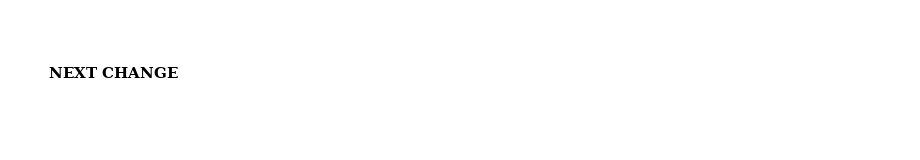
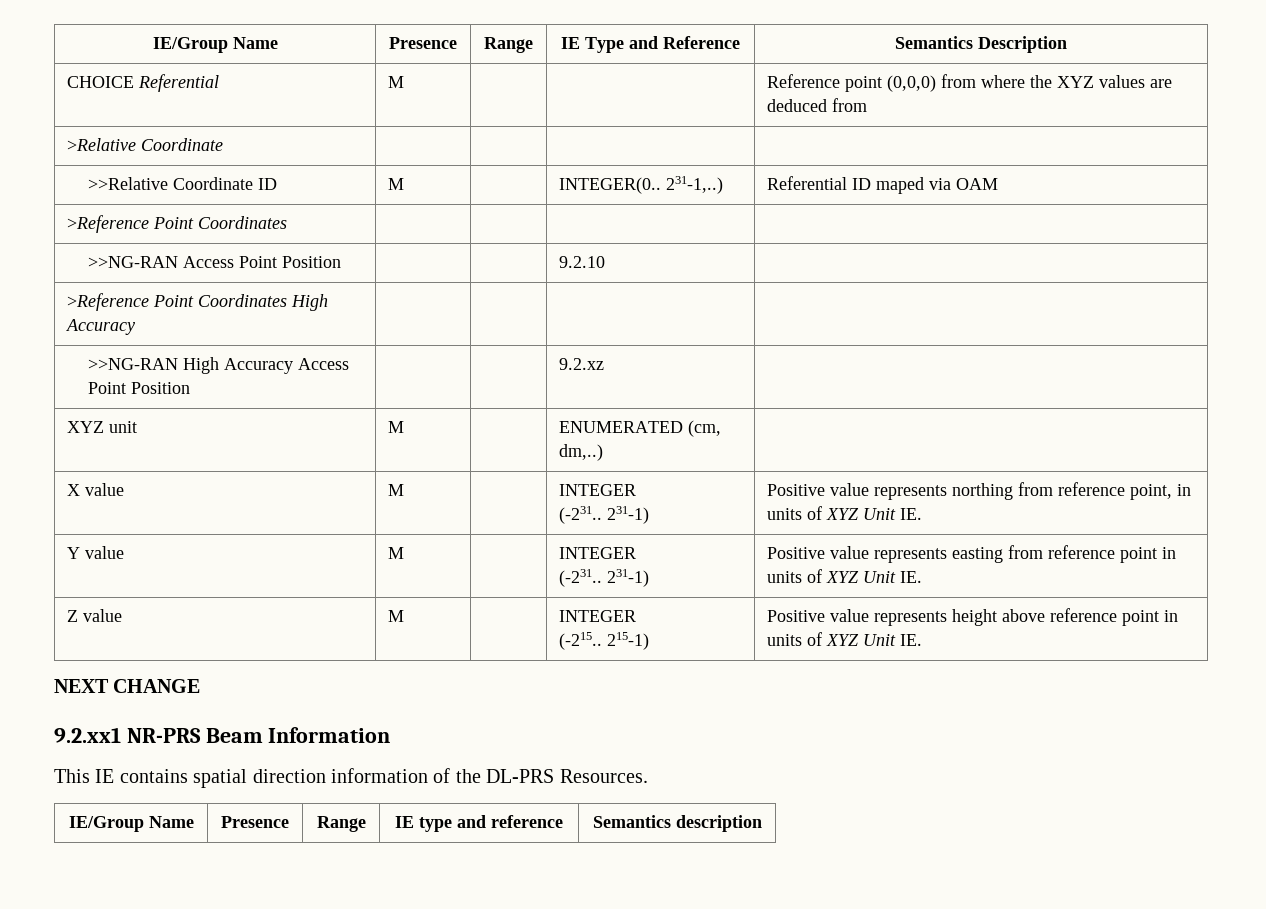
[49,67,178,78] NEXT CHANGE -> [152,37,278,53] [389,37,457,49] [484,37,533,53] [561,36,740,53] [895,36,1067,53] [67,74,220,92] [388,76,405,88] [767,74,1173,92] [767,98,868,112] [67,138,224,151] [88,177,278,190] [388,178,405,190] [559,176,724,194] [767,176,999,194] [67,215,288,233] [88,256,342,268] [559,256,606,268] [67,293,329,311] [66,319,136,335] [88,357,350,374] [88,382,191,394] [559,358,605,370] [67,421,138,433] [388,421,405,433] [559,420,722,437] [559,444,604,461] [67,483,125,496] [388,484,405,496] [559,484,637,496] [559,506,650,524] [767,482,1192,500] [767,506,923,520] [67,546,125,559] [388,547,405,559] [559,547,637,559] [559,569,650,587] [767,545,1177,563] [767,569,923,583] [67,609,123,622] [388,610,405,622] [559,610,637,622] [559,632,650,650] [767,608,1179,626] [767,632,923,646] [54,679,201,693] [54,727,391,743] [54,768,648,788] [68,816,194,832] [221,816,289,828] [316,816,366,832] [395,815,563,832] [592,815,762,832] IE/Group Name | Presence | Range | IE Type and Reference | Semantics Description // CHOICE Referential | M | | | Reference point (0,0,0) from where the XYZ values are deduced from // >Relative Coordinate | | | | // >>Relative Coordinate ID | M | | INTEGER(0.. 231-1,..) | Referential ID maped via OAM // >Reference Point Coordinates | | | | // >>NG-RAN Access Point Position | | | 9.2.10 | // >Reference Point Coordinates High Accuracy | | | | // >>NG-RAN High Accuracy Access Point Position | | | 9.2.xz | // XYZ unit | M | | ENUMERATED (cm, dm,..) | // X value | M | | INTEGER // (-231.. 231-1) | Positive value represents northing from reference point, in units of XYZ Unit IE. // Y value | M | | INTEGER // (-231.. 231-1) | Positive value represents easting from reference point in units of XYZ Unit IE. // Z value | M | | INTEGER // (-215.. 215-1) | Positive value represents height above reference point in units of XYZ Unit IE. // NEXT CHANGE // 9.2.xx1 NR-PRS Beam Information // This IE contains spatial direction information of the DL-PRS Resources. // IE/Group Name | Presence | Range | IE type and reference | Semantics description

